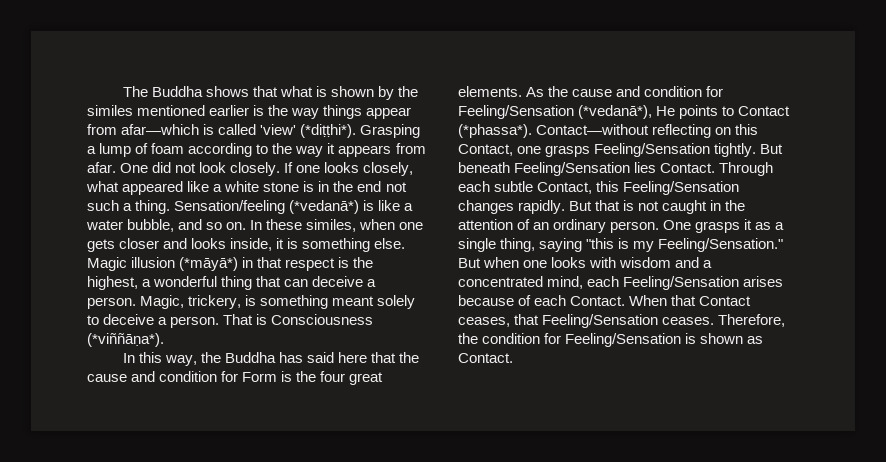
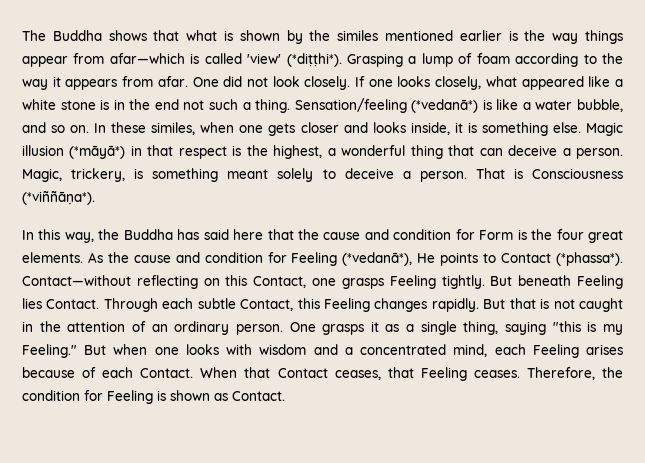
[458,105,574,119] Feeling/Sensation -> [291,252,338,266] Feeling
[594,143,711,157] Feeling/Sensation -> [389,275,436,289] Feeling
[514,162,631,176] Feeling/Sensation -> [577,275,623,289] Feeling
[623,181,740,195] Feeling/Sensation -> [324,298,370,312] Feeling
[658,238,784,252] Feeling/Sensation." -> [22,344,77,358] Feeling."
[623,276,740,290] Feeling/Sensation -> [532,344,579,358] Feeling
[542,314,659,328] Feeling/Sensation -> [420,367,467,381] Feeling
[565,333,682,347] Feeling/Sensation -> [107,390,153,404] Feeling

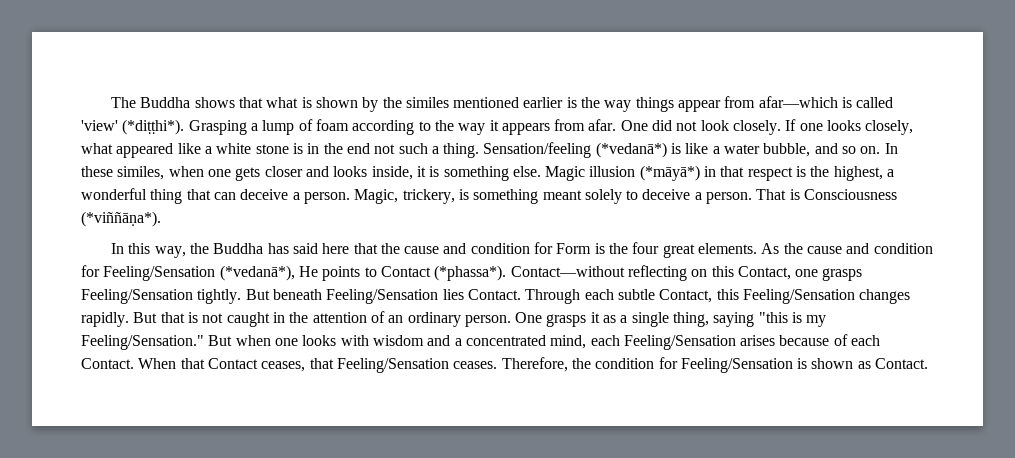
[291,252,338,266] Feeling -> [103,266,216,281] Feeling/Sensation
[389,275,436,289] Feeling -> [81,289,193,304] Feeling/Sensation
[577,275,623,289] Feeling -> [326,289,439,304] Feeling/Sensation
[324,298,370,312] Feeling -> [742,289,855,304] Feeling/Sensation
[22,344,77,358] Feeling." -> [81,335,204,350] Feeling/Sensation."
[532,344,579,358] Feeling -> [623,335,736,350] Feeling/Sensation
[420,367,467,381] Feeling -> [336,358,449,373] Feeling/Sensation
[107,390,153,404] Feeling -> [680,358,793,373] Feeling/Sensation

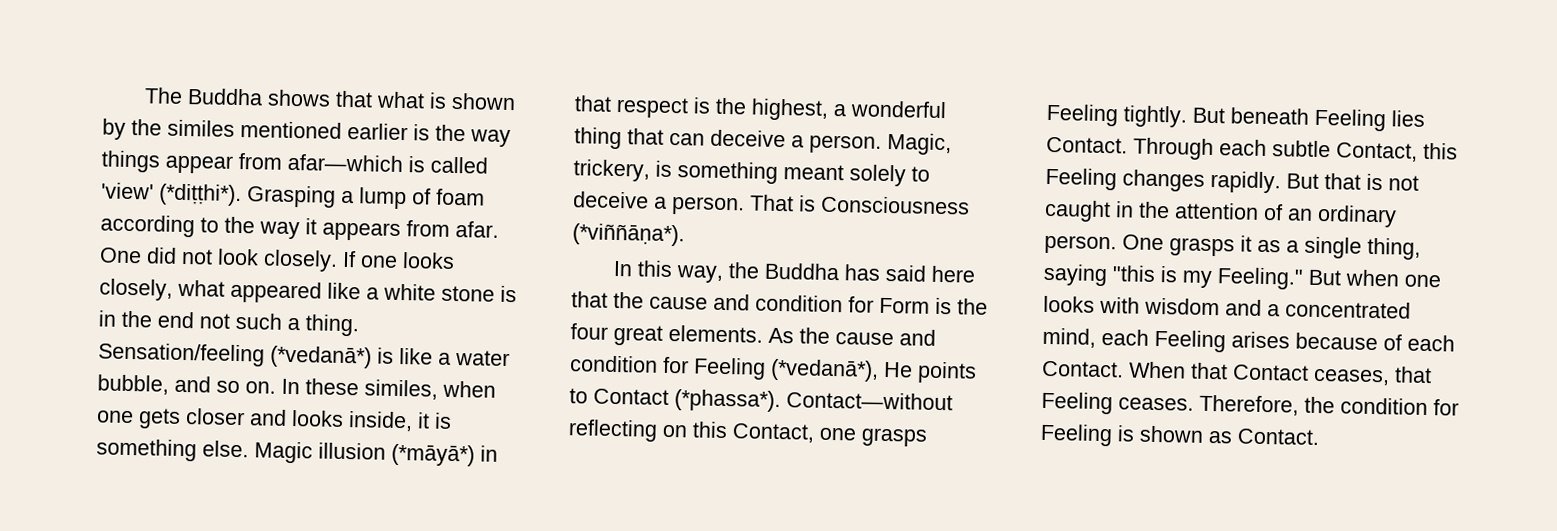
[103,266,216,281] Feeling/Sensation -> [693,357,766,380] Feeling
[81,289,193,304] Feeling/Sensation -> [1046,103,1119,127] Feeling
[326,289,439,304] Feeling/Sensation -> [1314,108,1386,132] Feeling
[742,289,855,304] Feeling/Sensation -> [1045,167,1117,191] Feeling
[81,335,204,350] Feeling/Sensation." -> [1217,267,1304,290] Feeling."
[623,335,736,350] Feeling/Sensation -> [1154,329,1226,353] Feeling
[336,358,449,373] Feeling/Sensation -> [1041,391,1113,415] Feeling
[680,358,793,373] Feeling/Sensation -> [1040,423,1113,447] Feeling

